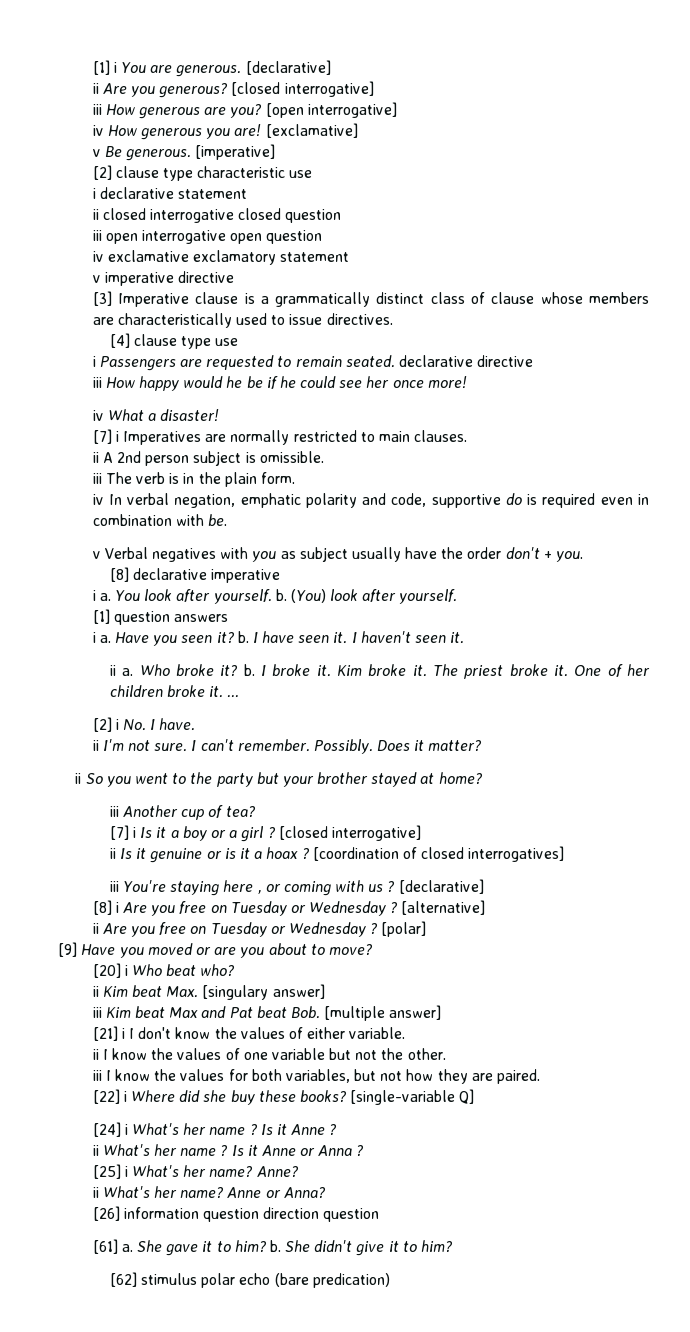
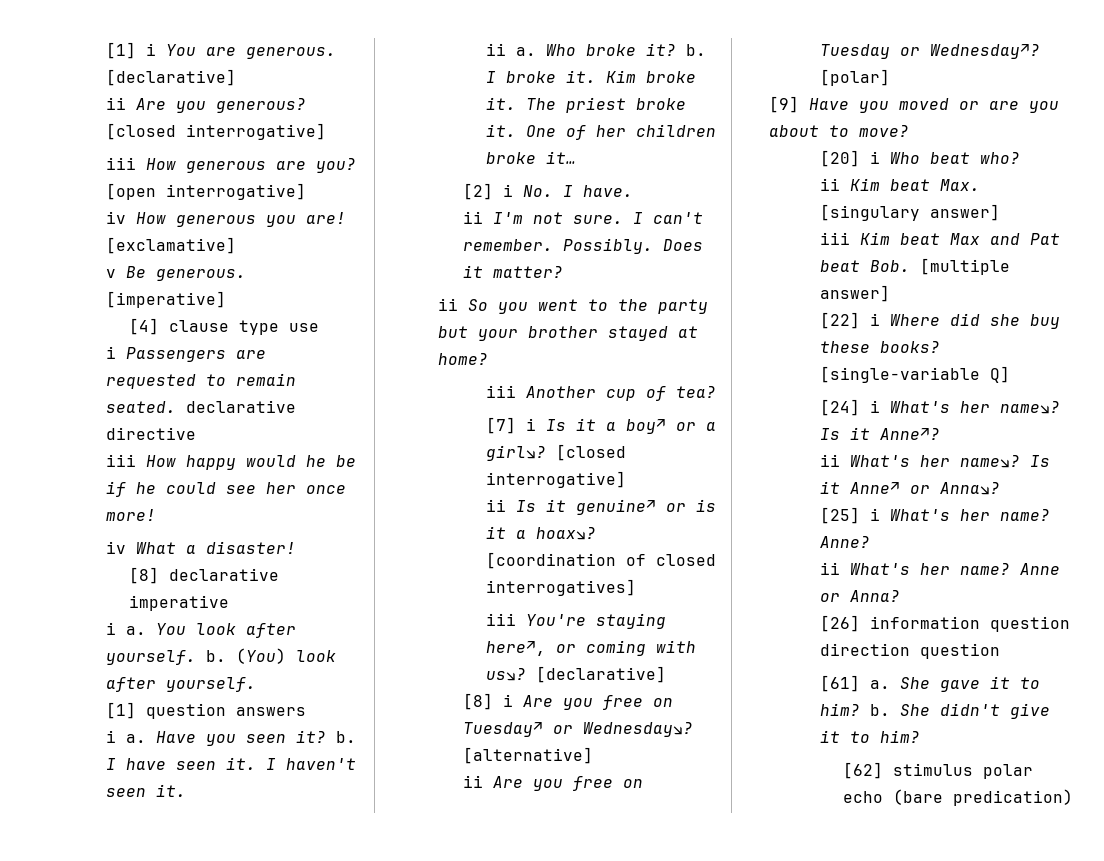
[92,165,313,181] [92,187,247,199] [92,208,342,223] [92,230,323,244] [92,250,350,265] [92,271,234,286] [92,291,649,307] [92,313,393,328] // [2] clause type characteristic use // i declarative statement // ii closed interrogative closed question // iii open interrogative open question // iv exclamative exclamatory statement // v imperative directive // [3] Imperative clause is a grammatically distinct class of clause whose members are characteristically used to issue directives. -> (227, 299) none
[92,429,468,445] [92,451,324,466] [92,472,295,487] [92,493,649,508] [92,514,227,526] [92,547,584,562] // [7] i Imperatives are normally restricted to main clauses. // ii A 2nd person subject is omissible. // iii The verb is in the plain form. // iv In verbal negation, emphatic polarity and code, supportive do is required even in combination with be. // v Verbal negatives with you as subject usually have the order don't + you. -> (297, 547) none
[209,686,240,698] it. ... -> [546,151,576,164] it…
[182,826,207,841] boy -> [626,419,666,434] boy↗
[241,826,276,842] girl ? -> [486,445,546,461] girl↘?
[150,848,203,863] genuine -> [576,499,656,515] genuine↗
[266,847,310,859] hoax ? -> [536,527,596,540] hoax↘?
[223,880,262,894] here , -> [486,641,546,656] here↗,
[368,881,396,892] us ? -> [486,668,526,681] us↘?
[230,901,399,916] Tuesday or Wednesday ? -> [463,722,694,737] Tuesday↗ or Wednesday↘?
[288,922,379,937] Wednesday ? -> [930,44,1041,59] Wednesday↗?
[92,1026,406,1041] [92,1048,446,1060] [92,1069,541,1084] // [21] i I don't know the values of either variable. // ii I know the values of one variable but not the other. // iii I know the values for both variables, but not how they are paired. -> (891, 293) none
[209,1124,338,1135] [92,1144,365,1156] name ? Is it Anne ? // ii What's her name ? Is it Anne or Anna ? -> [1000,401,1061,414] [820,427,941,440] [820,454,1051,468] [820,481,1001,495] name↘? Is it Anne↗? // ii What's her name↘? Is it Anne↗ or Anna↘?

